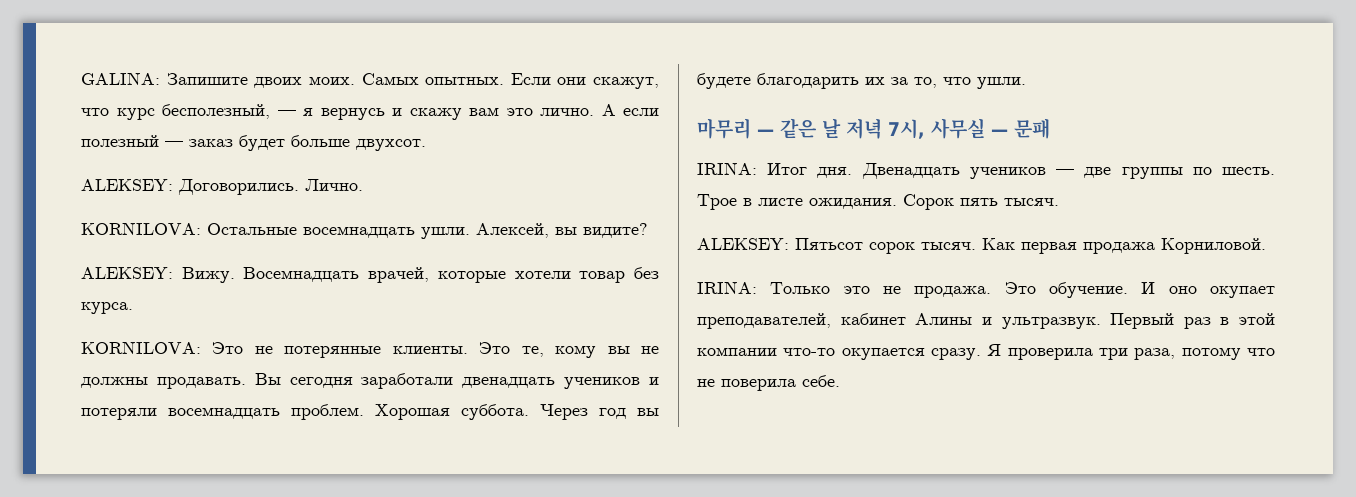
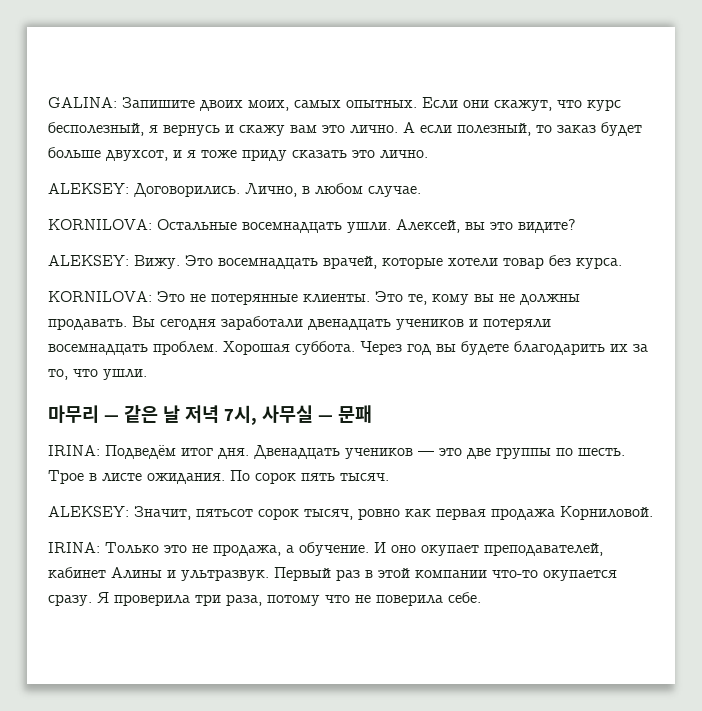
[308,73,419,85] моих. Самых -> [248,100,341,111] моих, самых
[277,110,296,116] — -> (144, 129) none
[81,135,183,147] полезный — -> [457,123,552,136] полезный, то
[356,139,426,151] [81,179,363,195] двухсот. // ALEKSEY: Договорились. Лично. -> [106,149,428,161] [48,183,421,197] двухсот, и я тоже приду сказать это лично. // ALEKSEY: Договорились. Лично, в любом случае.
(577, 231) none -> [490,222,513,230] это
[243,267,360,282] Восемнадцать -> [185,255,318,269] Это восемнадцать
[767,163,808,175] Итог -> [105,445,213,459] Подведём итог
(1075, 172) none -> [439,448,462,456] это
[903,194,954,210] Сорок -> [230,470,296,484] По сорок
[795,238,1015,254] Пятьсот сорок тысяч. Как -> [134,506,431,520] Значит, пятьсот сорок тысяч, ровно как
[914,282,1036,298] продажа. Это -> [213,544,294,556] продажа, а

